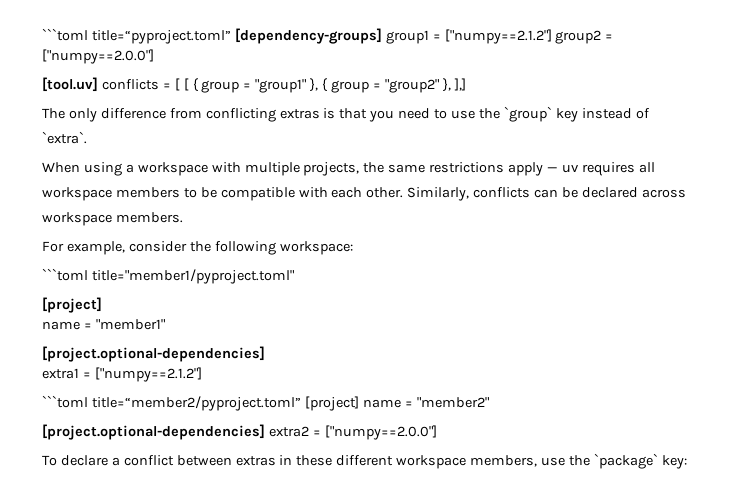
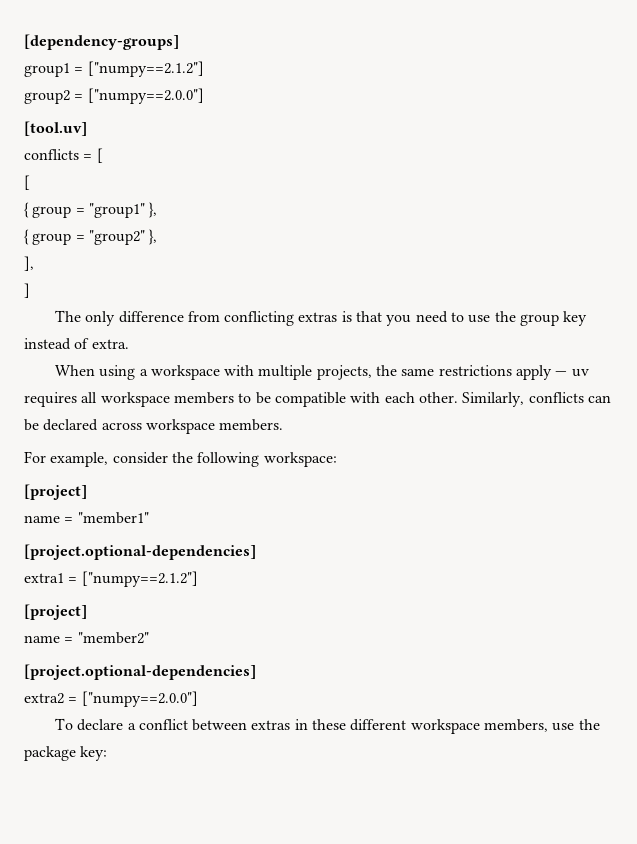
[42,28,231,44] ```toml title=“pyproject.toml” -> (24, 42) none
(382, 36) none -> (179, 42) //
(552, 36) none -> (204, 69) //
(98, 84) none -> (87, 128) //
[183,78,189,91] [ -> [24,175,30,190] // [ //
(319, 85) none -> (158, 210) //
[453,78,466,91] ],] -> [24,256,34,271] [24,283,30,298] // ], // ]
[503,106,552,122] `group` -> [520,314,560,326] group
[42,131,87,144] // `extra`. -> [91,339,129,349] extra.
(655, 167) // -> (98, 397) none
(686, 193) // -> (142, 426) none
[42,268,294,284] // ```toml title="member1/pyproject.toml" -> (337, 459) none
[42,395,359,411] ```toml title=“member2/pyproject.toml” [project] -> [24,604,87,620] [project] //
(265, 432) none -> (256, 672) //
[593,453,658,469] `package` -> [24,746,76,761] package

